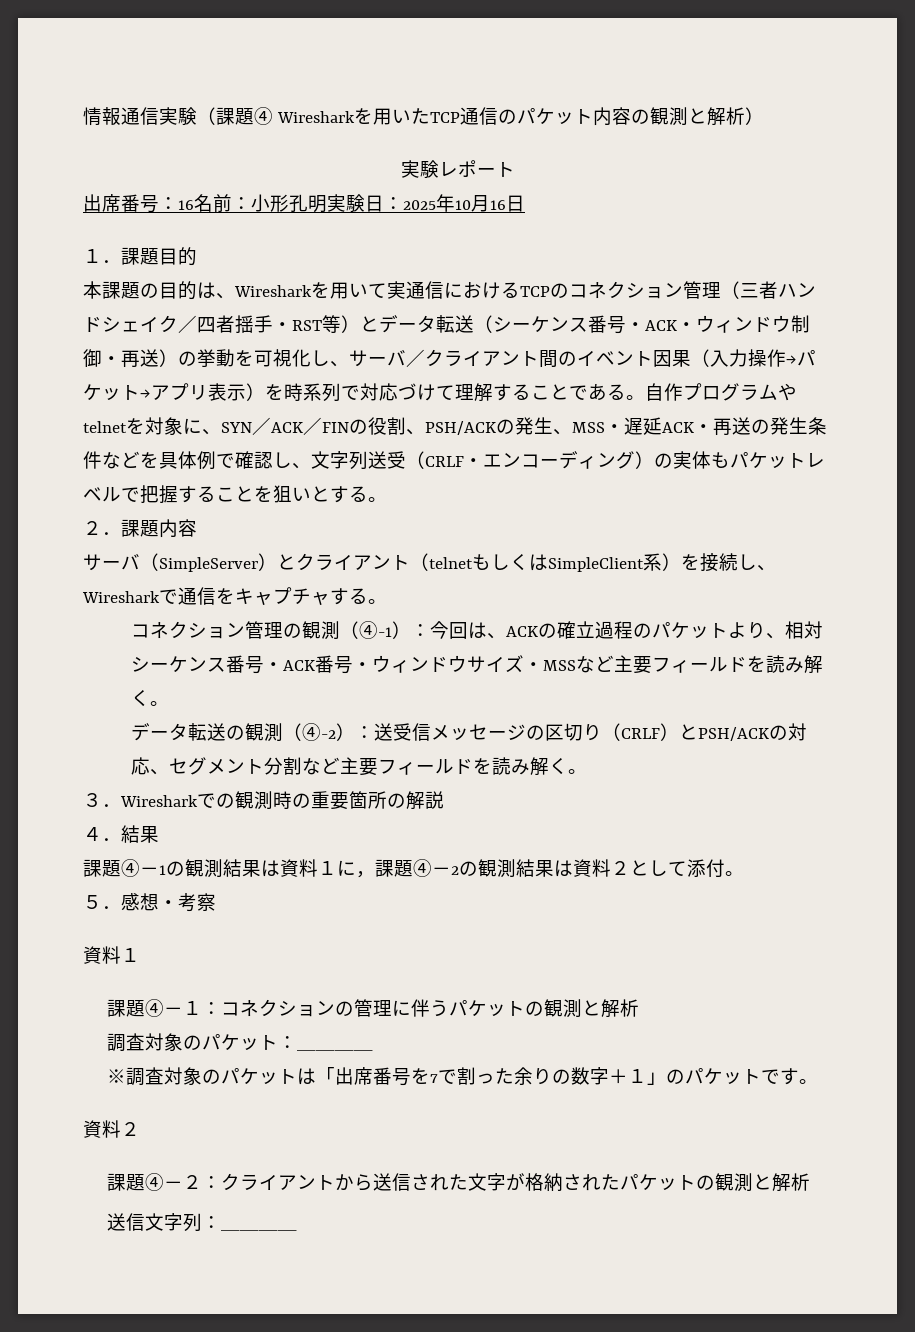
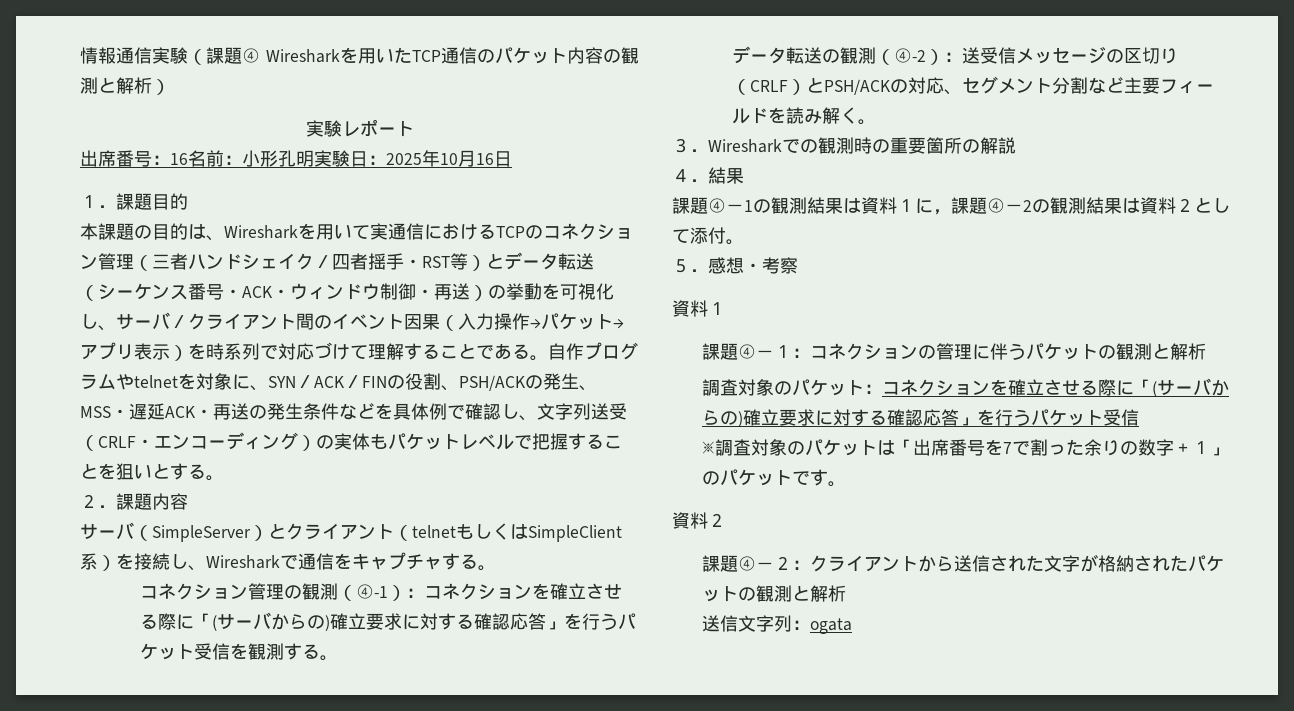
[429,621,823,639] [130,655,823,674] [130,690,150,707] 今回は、ACKの確立過程のパケットより、相対シーケンス番号・ACK番号・ウィンドウサイズ・MSSなど主要フィールドを読み解く -> [423,583,622,600] [139,612,636,631] [139,643,320,660] コネクションを確立させる際に「(サーバからの)確立要求に対する確認応答」を行うパケット受信を観測する
[296,1049,373,1051] ＿＿＿＿ -> [881,378,1229,397] [701,409,1139,427] コネクションを確立させる際に「(サーバからの)確立要求に対する確認応答」を行うパケット受信
[220,1229,297,1231] ＿＿＿＿ -> [809,618,852,634] ogata

